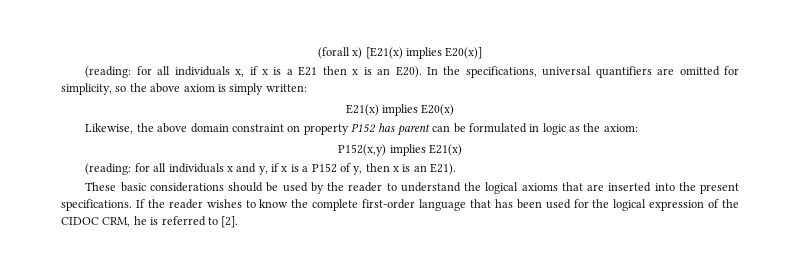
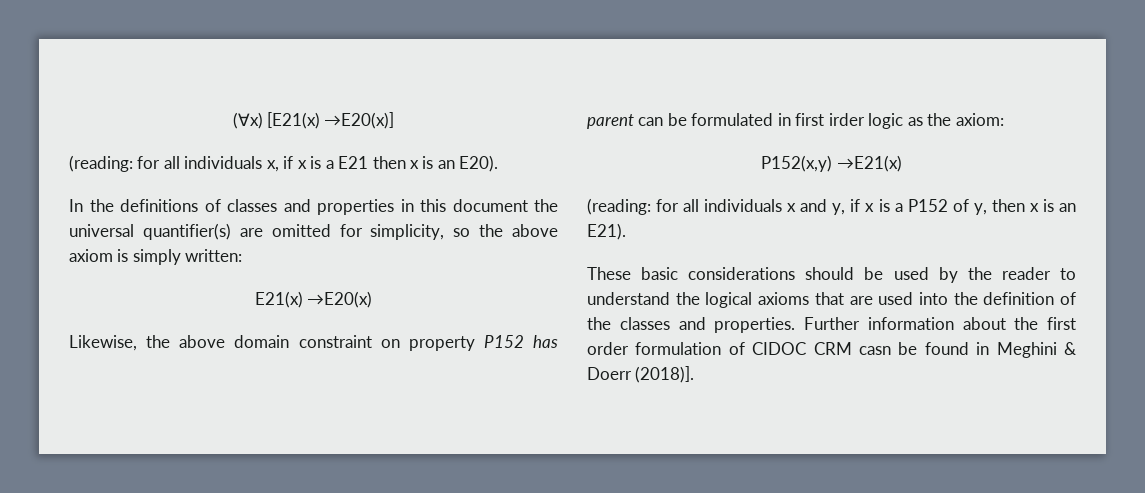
[317,47,483,59] (forall x) [E21(x) implies E20(x)] -> [232,112,395,129] (∀x) [E21(x) →E20(x)]
(422, 72) none -> (499, 163) //
[465,66,652,78] specifications, universal quantifiers -> [120,199,558,215] [69,223,231,240] definitions of classes and properties in this document the universal quantifier(s)
[382,104,455,116] implies E20(x) -> [307,291,373,308] →E20(x)
(540, 128) none -> [795,113,865,126] first irder
[389,144,462,156] implies E21(x) -> [836,155,902,172] →E21(x)
[608,182,652,192] inserted -> [878,292,914,305] used
[700,183,740,194] [61,199,739,211] [61,216,239,228] present specifications. If the reader wishes to know the complete first-order language that has been used for the logical expression of the CIDOC CRM, he is referred to [2]. -> [983,292,1076,305] [587,317,1076,333] [587,342,1076,358] [587,366,695,383] definition of the classes and properties. Further information about the first order formulation of CIDOC CRM casn be found in Meghini & Doerr (2018)].

